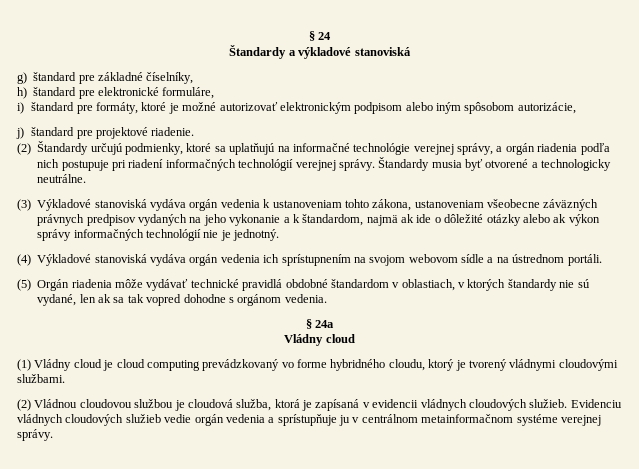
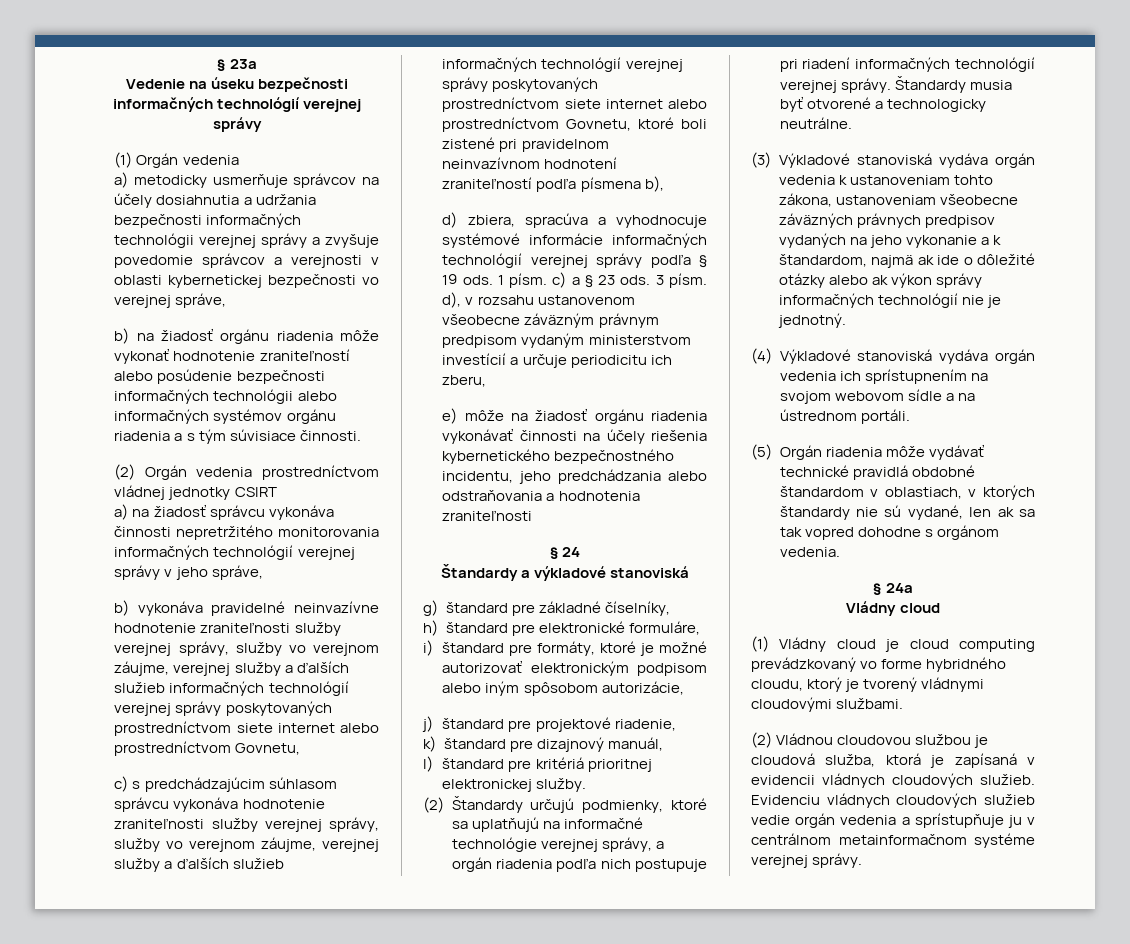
[308,31,315,41] § -> [217,59,257,71] [125,77,349,92] [112,97,362,112] [213,117,262,132] [114,152,239,168] [114,172,380,188] [114,193,316,208] [114,213,302,228] [114,233,380,248] [114,253,380,268] [114,274,380,288] [114,293,227,308] [114,328,379,344] [114,348,350,364] [114,369,325,384] [114,389,337,404] [114,409,336,424] [114,429,361,444] [114,464,379,480] [114,485,277,500] [114,504,334,520] [114,525,379,540] [114,545,355,560] [114,565,263,580] [114,600,379,616] [114,622,341,636] [114,641,380,656] [114,661,349,676] [114,681,349,696] [114,701,332,716] [114,721,379,736] [114,741,301,756] [114,776,337,792] [114,797,325,812] [114,817,379,832] [114,837,380,852] [114,857,284,872] [442,57,683,72] [442,77,599,92] [442,97,707,112] [442,117,707,132] [442,137,609,152] [442,157,618,169] [442,176,664,192] [442,212,707,228] [442,233,707,248] [442,253,707,268] [442,272,708,288] [442,292,635,308] [442,313,659,328] [442,333,691,348] [442,353,672,368] [442,375,487,387] [442,408,707,424] [442,428,707,444] [442,449,675,464] [442,469,707,484] [442,490,640,501] [442,510,533,521] [549,547,558,559] § 23a // Vedenie na úseku bezpečnosti informačných technológií verejnej správy // (1) Orgán vedenia // a) metodicky usmerňuje správcov na účely dosiahnutia a udržania bezpečnosti informačných technológii verejnej správy a zvyšuje povedomie správcov a verejnosti v oblasti kybernetickej bezpečnosti vo verejnej správe, // b) na žiadosť orgánu riadenia môže vykonať hodnotenie zraniteľností alebo posúdenie bezpečnosti informačných technológii alebo informačných systémov orgánu riadenia a s tým súvisiace činnosti. // (2) Orgán vedenia prostredníctvom vládnej jednotky CSIRT // a) na žiadosť správcu vykonáva činnosti nepretržitého monitorovania informačných technológií verejnej správy v jeho správe, // b) vykonáva pravidelné neinvazívne hodnotenie zraniteľnosti služby verejnej správy, služby vo verejnom záujme, verejnej služby a ďalších služieb informačných technológií verejnej správy poskytovaných prostredníctvom siete internet alebo prostredníctvom Govnetu, // c) s predchádzajúcim súhlasom správcu vykonáva hodnotenie zraniteľnosti služby verejnej správy, služby vo verejnom záujme, verejnej služby a ďalších služieb informačných technológií verejnej správy poskytovaných prostredníctvom siete internet alebo prostredníctvom Govnetu, ktoré boli zistené pri pravidelnom neinvazívnom hodnotení zraniteľností podľa písmena b), // d) zbiera, spracúva a vyhodnocuje systémové informácie informačných technológií verejnej správy podľa § 19 ods. 1 písm. c) a § 23 ods. 3 písm. d), v rozsahu ustanovenom všeobecne záväzným právnym predpisom vydaným ministerstvom investícií a určuje periodicitu ich zberu, // e) môže na žiadosť orgánu riadenia vykonávať činnosti na účely riešenia kybernetického bezpečnostného incidentu, jeho predchádzania alebo odstraňovania a hodnotenia zraniteľnosti // §
[151,127,195,136] riadenie. -> [614,719,676,731] [423,736,663,752] [423,756,652,772] [442,778,587,792] riadenie, // k) štandard pre dizajnový manuál, // l) štandard pre kritériá prioritnej elektronickej služby.

